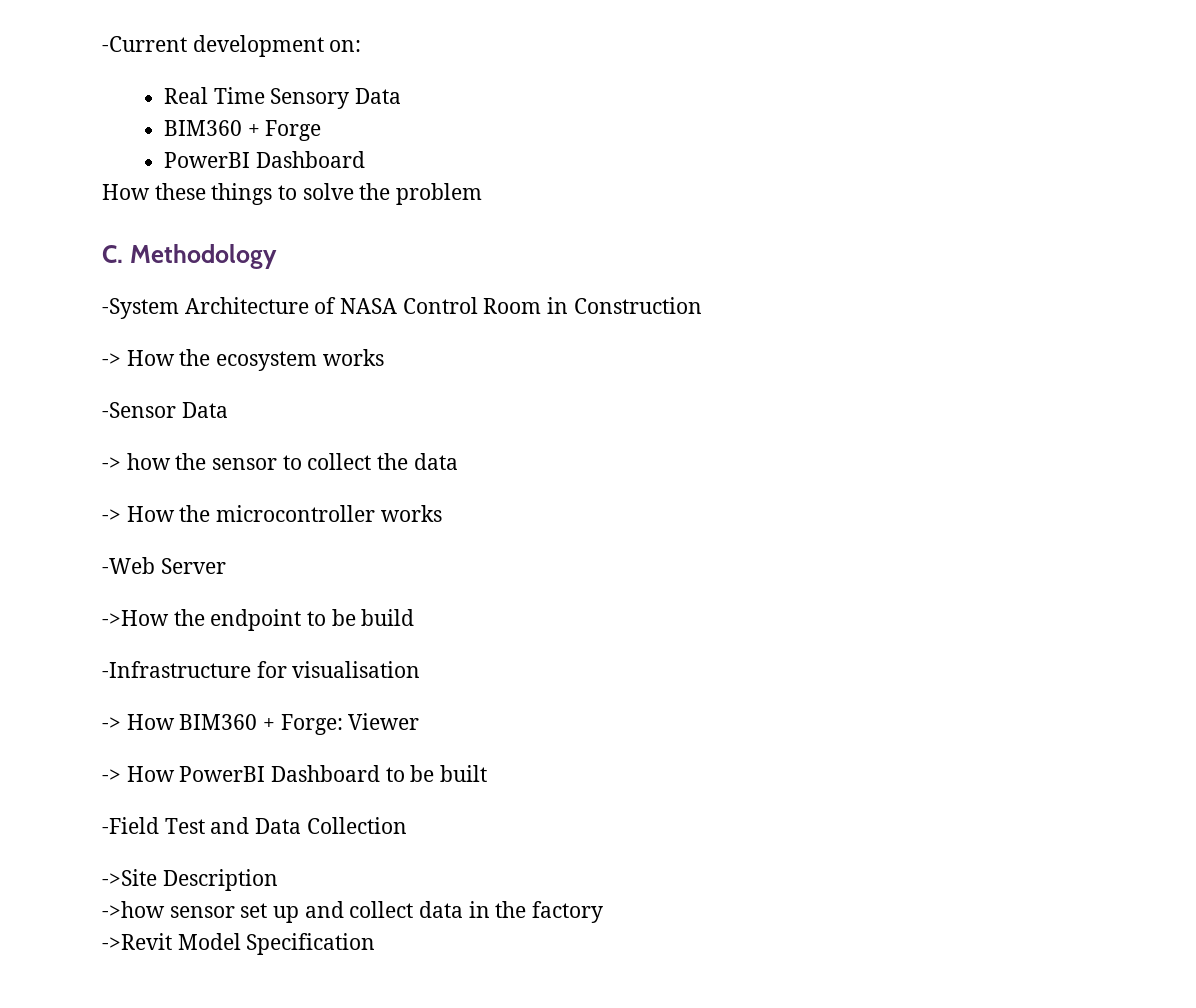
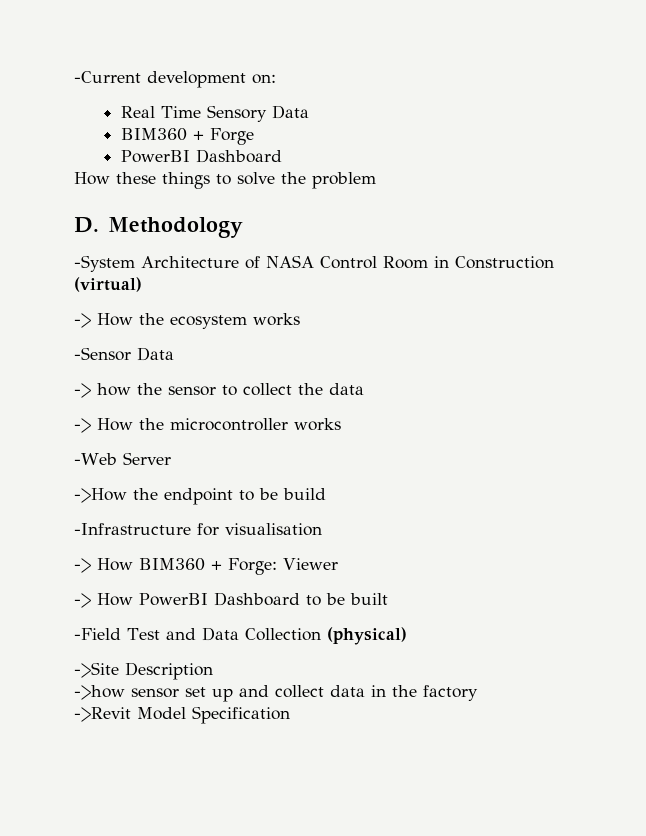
[102,245,123,263] C. -> [74,217,99,233] D.
(702, 305) none -> [74,277,142,292] (virtual)
(407, 825) none -> [326,627,407,645] (physical)

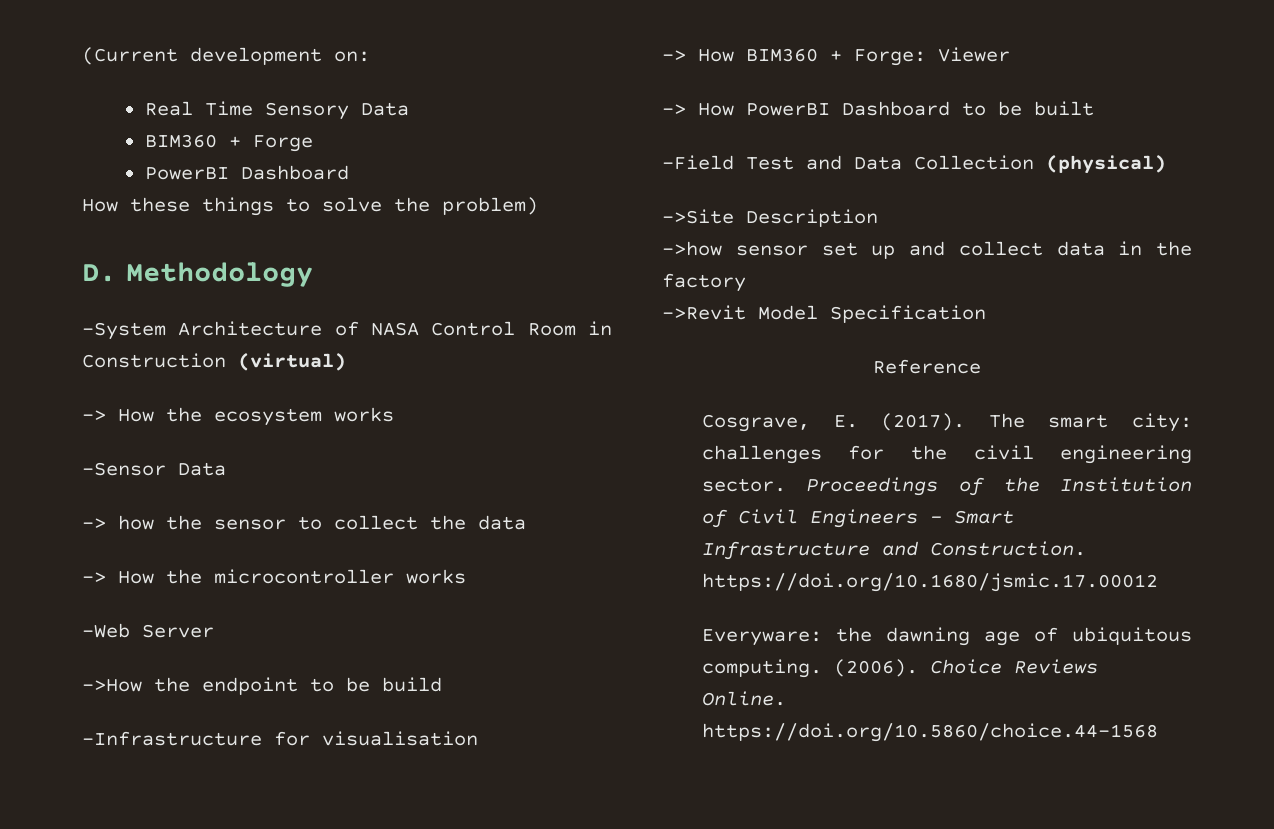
[74,71,141,83] -Current -> [82,47,178,65] (Current
[312,172,376,189] problem -> [442,197,538,215] problem)
(290, 715) none -> [873,359,981,374] [701,413,1192,432] [701,445,1192,464] [701,477,1192,496] [701,509,1014,528] [701,541,1086,560] [701,573,1158,592] [701,627,1192,646] [701,659,1098,678] [701,691,786,706] [701,723,1158,742] // Reference // Cosgrave, E. (2017). The smart city: challenges for the civil engineering sector. Proceedings of the Institution of Civil Engineers - Smart Infrastructure and Construction. https://doi.org/10.1680/jsmic.17.00012 // Everyware: the dawning age of ubiquitous computing. (2006). Choice Reviews Online. https://doi.org/10.5860/choice.44-1568

